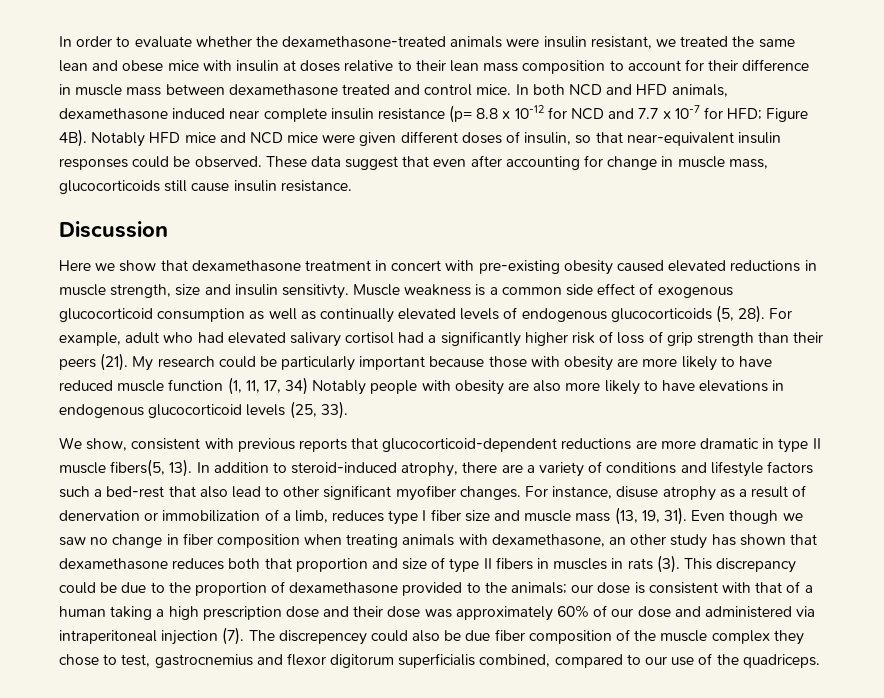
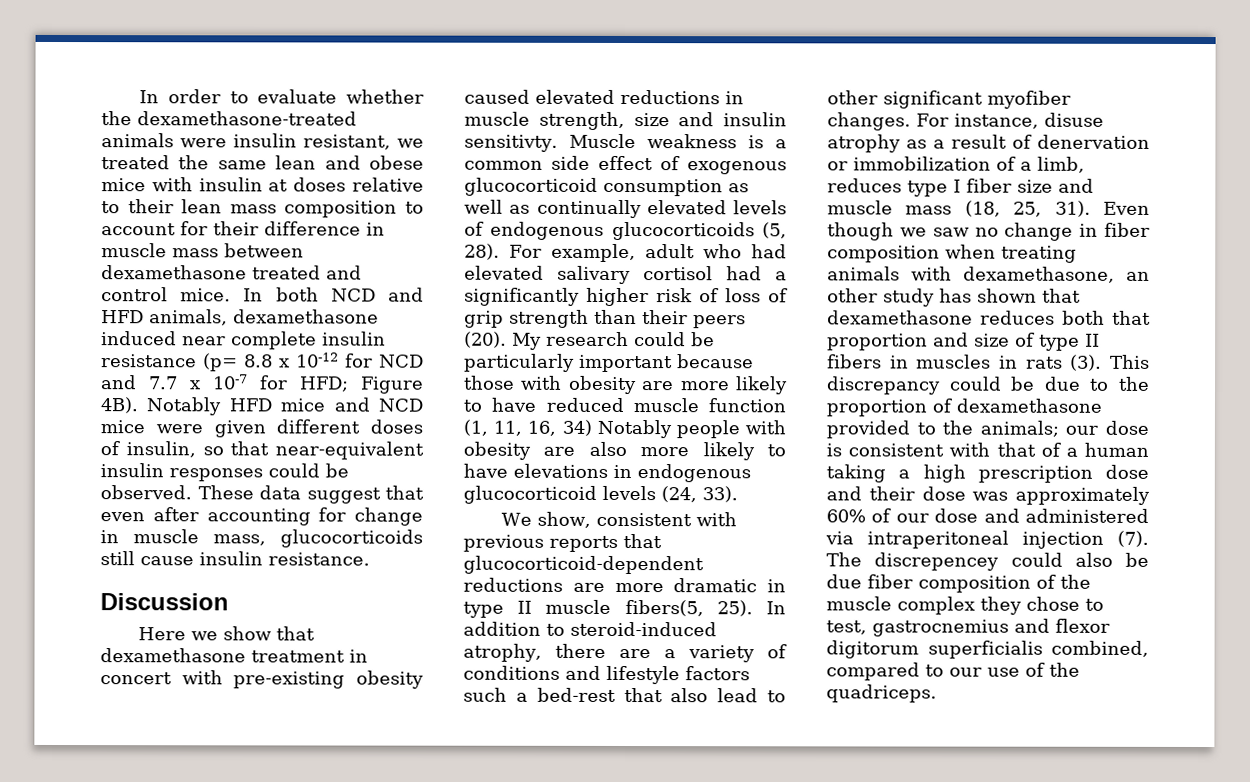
[100,353,129,371] (21). -> [464,331,507,348] (20).
[263,380,281,393] 17, -> [527,420,557,436] 16,
[289,401,317,419] (25, -> [661,486,697,503] (24,
[169,459,193,477] 13). -> [716,600,753,617] 25).
[614,507,660,525] (13, 19, -> [964,200,1043,217] (18, 25,

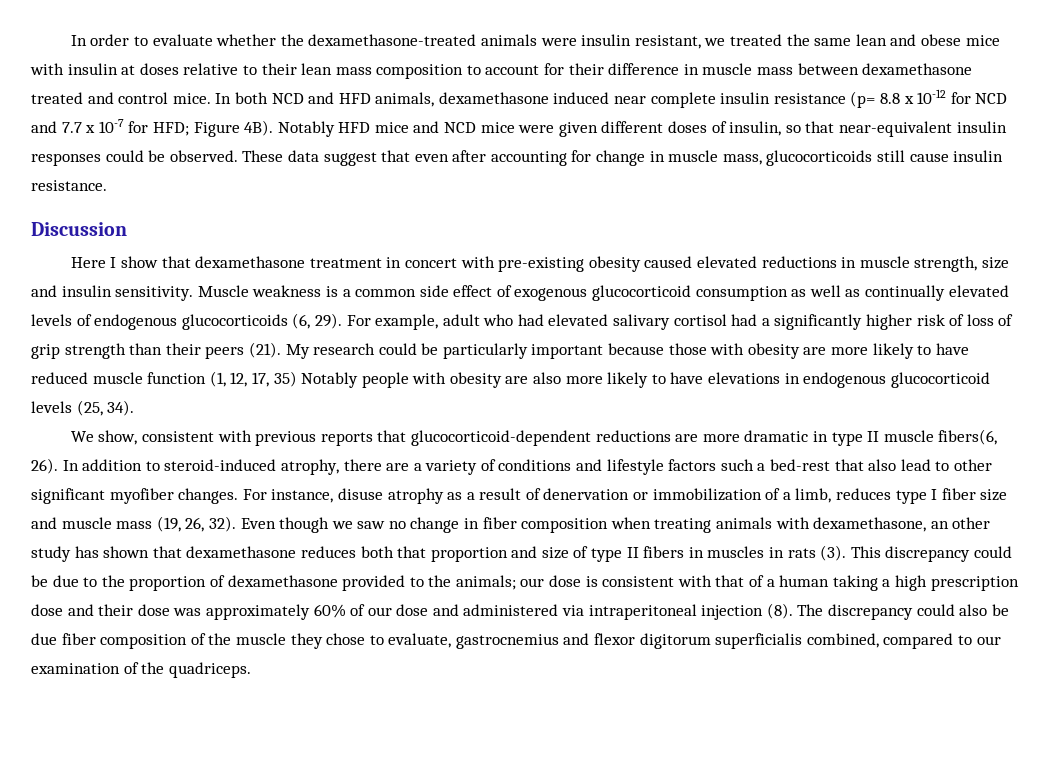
[191,631,219,641] we -> [110,257,117,268] I
[464,134,558,152] sensitivty. -> [115,286,194,301] sensitivity.
[762,222,787,239] [464,243,500,260] (5, 28). -> [292,313,342,329] (6, 29).
[464,331,507,348] (20). -> [248,342,281,358] (21).
[493,419,592,436] 11, 16, 34) -> [230,371,297,387] 12, 17, 35)
[661,486,738,503] (24, 33). -> [76,400,135,416] (25, 34).
[624,599,753,617] fibers(5, 25). -> [938,429,998,445] [31,458,58,474] fibers(6, 26).
[964,200,1091,217] (18, 25, 31). -> [156,516,236,532] (19, 26, 32).
[1117,530,1149,547] [826,552,1000,571] (7). The discrepencey -> [766,603,914,620] (8). The discrepancy
[897,596,975,615] complex -> (286, 639) none
[826,620,867,635] test, -> [388,633,452,648] evaluate,
[987,667,1020,677] use -> [31,663,120,674] examination

